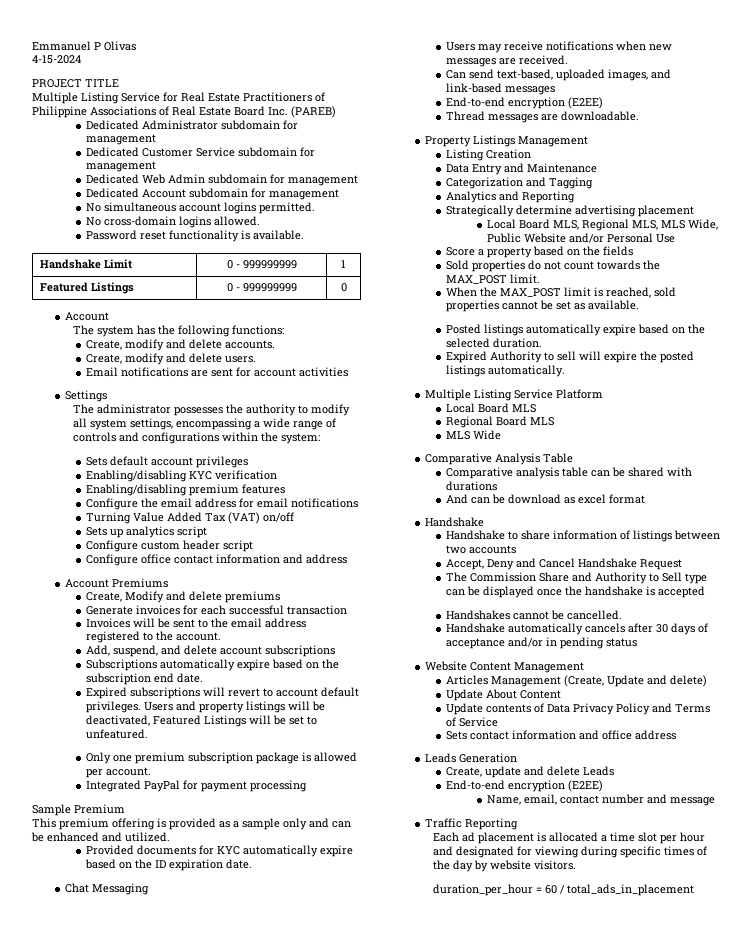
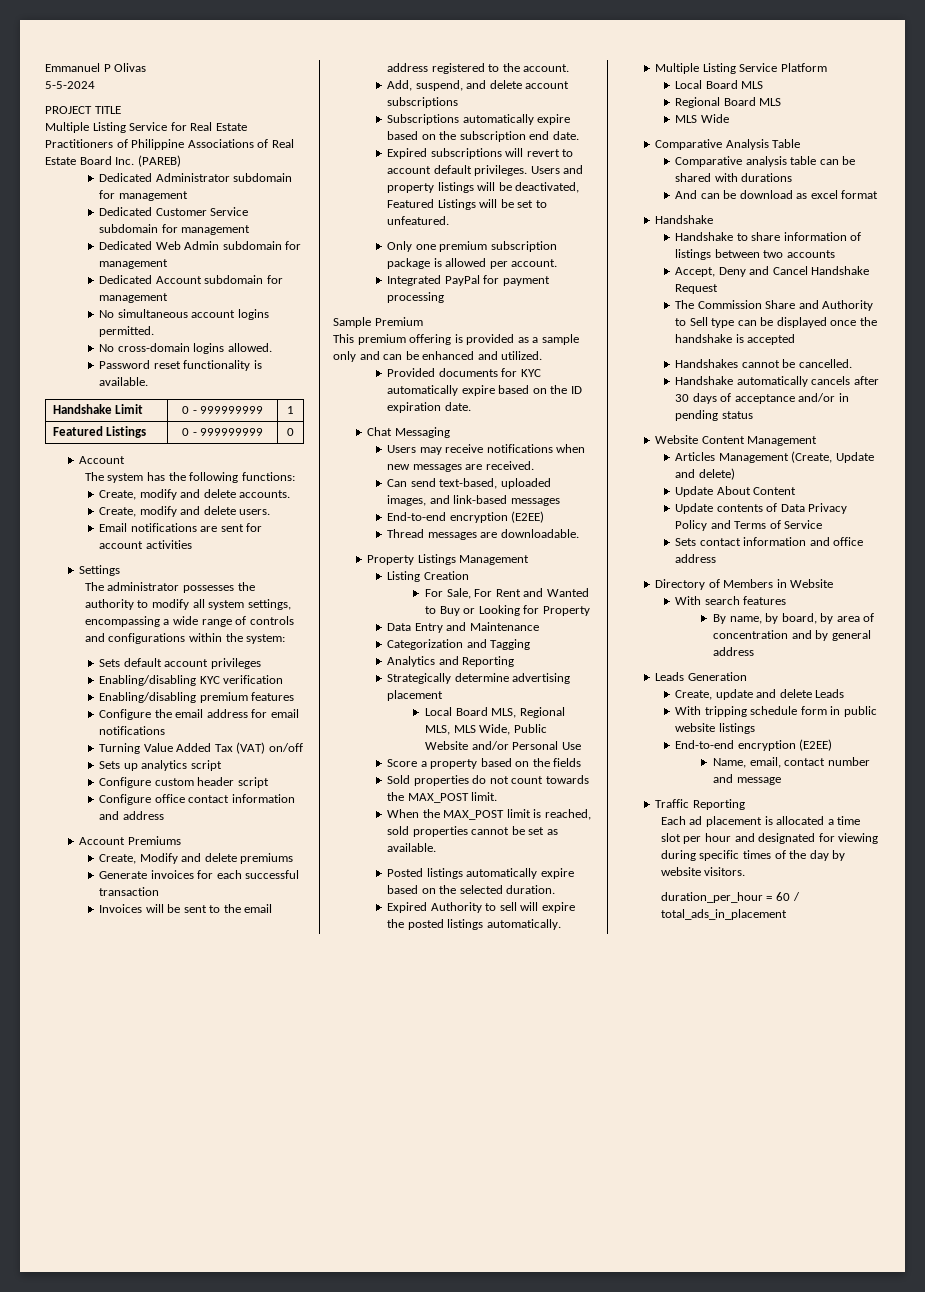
[32,55,81,64] 4-15-2024 -> [45,81,95,89] 5-5-2024
(531, 154) none -> [425,588,589,599] [425,605,590,616] // For Sale, For Rent and Wanted to Buy or Looking for Property
(676, 735) none -> [655,579,834,590] [675,596,787,605] [713,613,875,624] [713,630,871,641] [713,647,754,656] // Directory of Members in Website // With search features // By name, by board, by area of concentration and by general address
(614, 771) none -> [675,706,877,717] [675,723,755,734] // With tripping schedule form in public website listings

